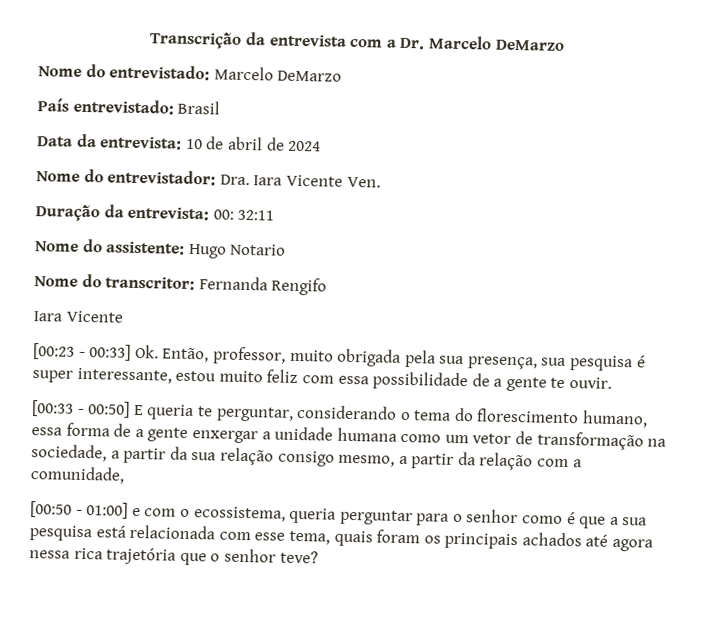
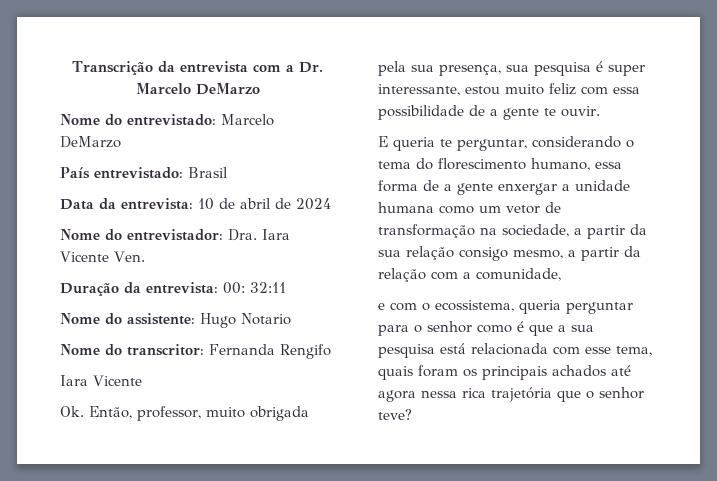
[33,343,132,361] [00:23 - 00:33] -> (142, 380) none
[31,400,131,418] [00:33 - 00:50] -> (600, 111) none
[30,501,129,519] [00:50 - 01:00] -> (561, 274) none

